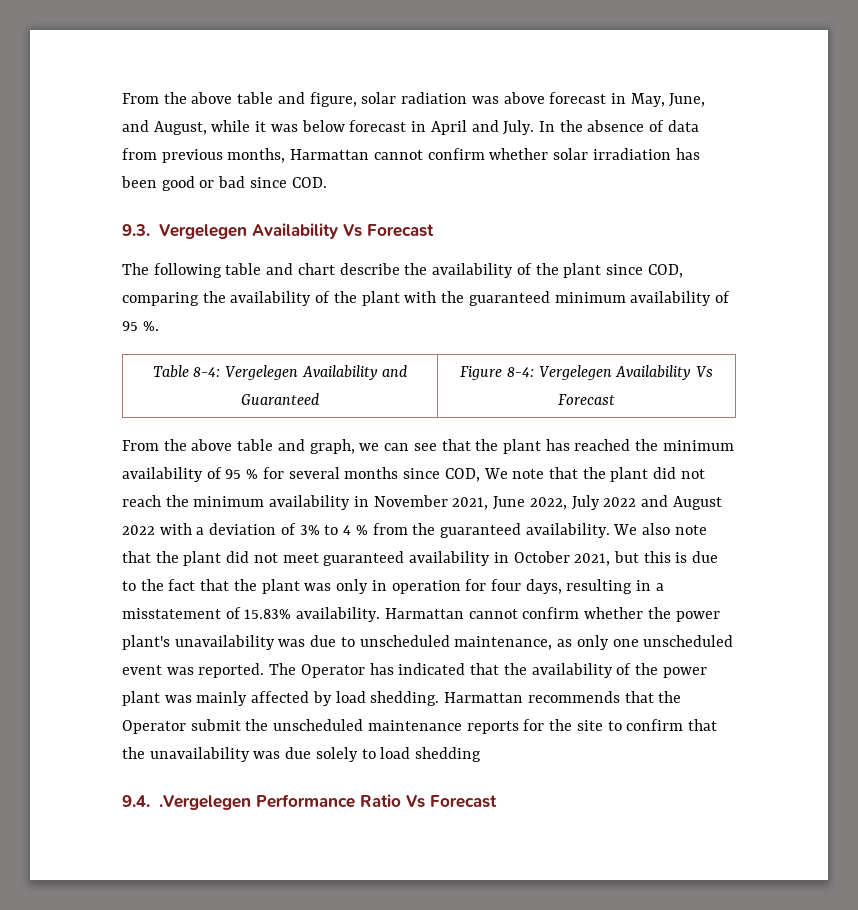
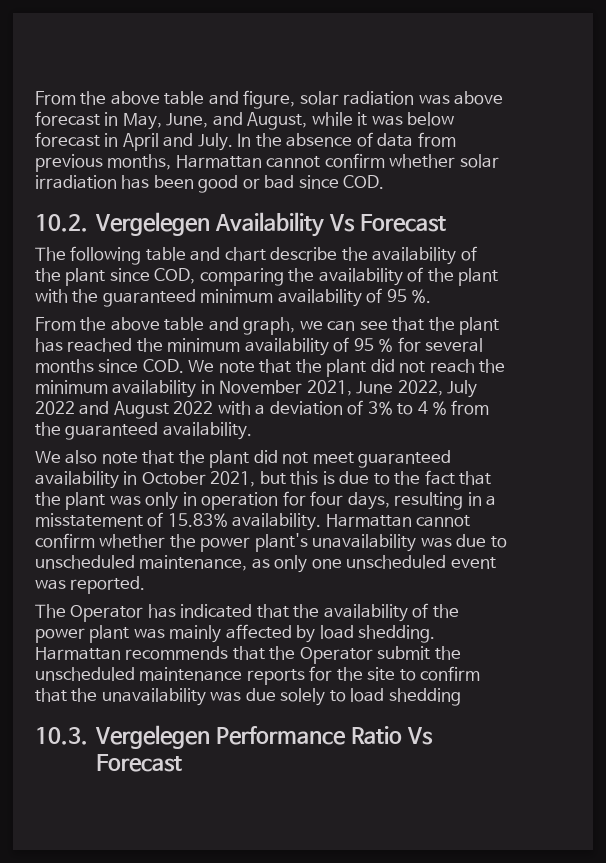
[122,224,150,236] 9.3. -> [35,214,88,232] 10.2.
[152,365,409,380] [241,393,320,405] [460,365,713,380] [558,394,615,405] // Table 8-4: Vergelegen Availability and Guaranteed | Figure 8-4: Vergelegen Availability Vs Forecast -> (432, 296) none
[444,468,480,482] COD, -> [142,359,184,373] COD.
(610, 530) none -> (252, 431) //
(265, 670) none -> (146, 585) //
[122,795,251,810] 9.4. .Vergelegen -> [35,725,211,749] 10.3. Vergelegen

